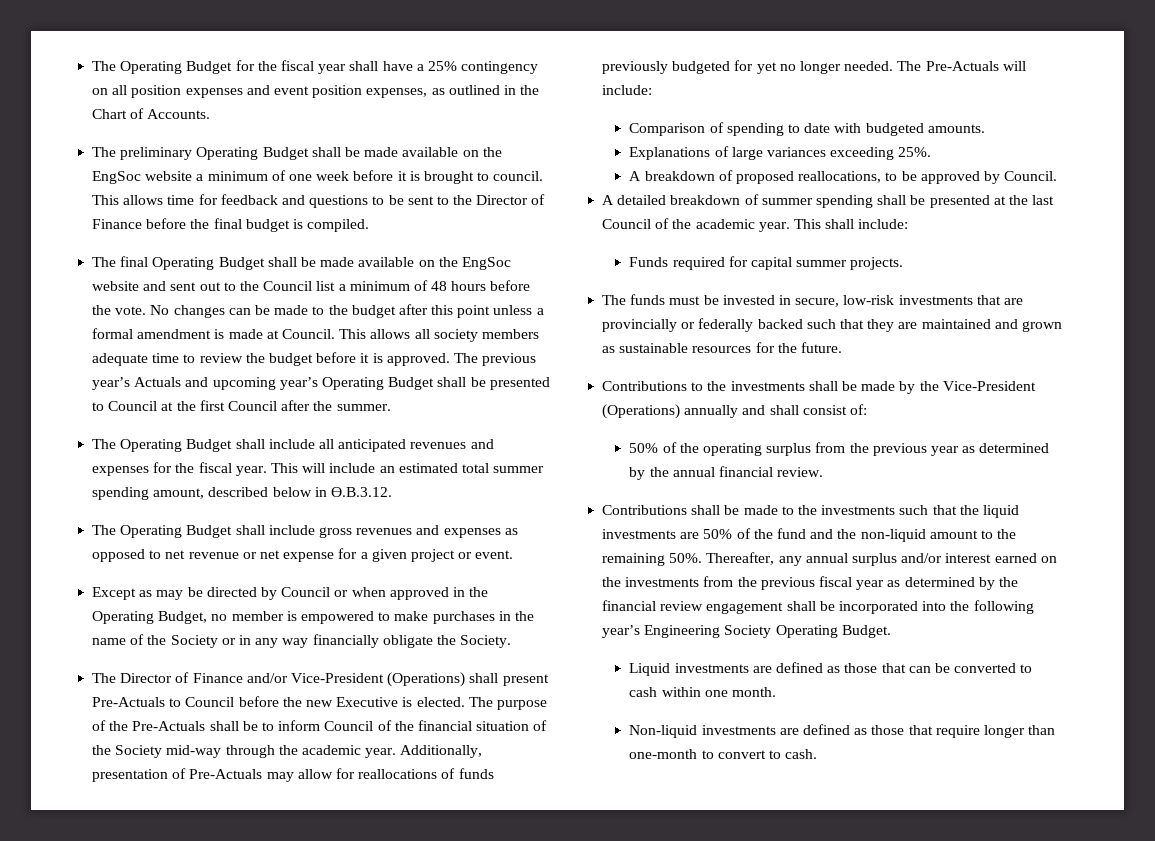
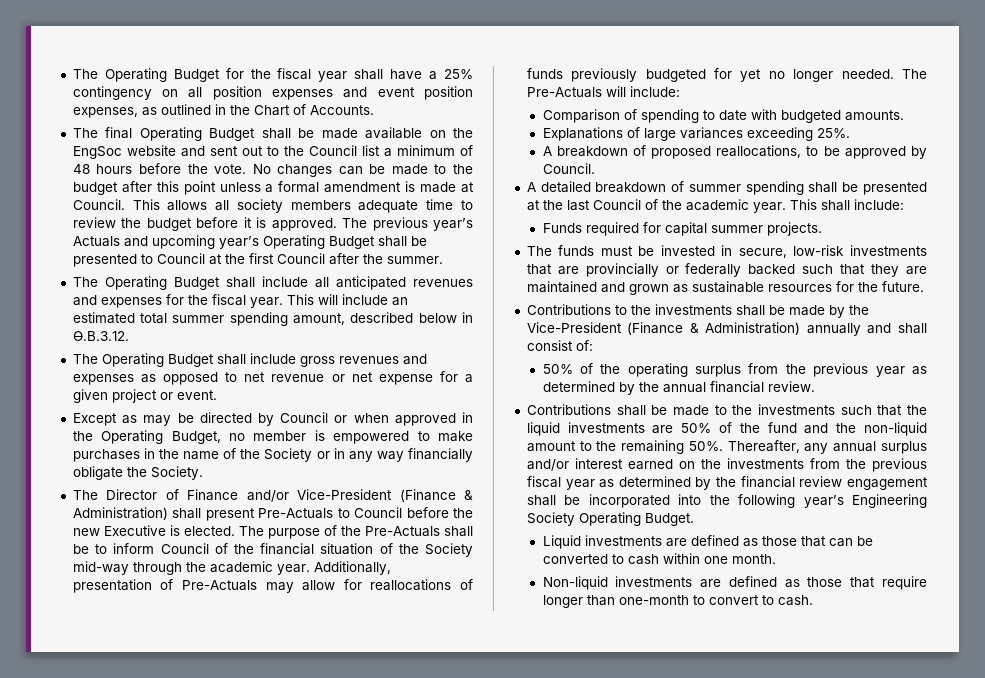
[92,147,502,160] [92,170,544,184] [92,194,546,208] [92,218,370,232] // The preliminary Operating Budget shall be made available on the EngSoc website a minimum of one week before it is brought to council. This allows time for feedback and questions to be sent to the Director of Finance before the final budget is compiled. -> (374, 110) none
[387,672,466,687] (Operations) -> [399,489,473,502] [72,507,168,520] (Finance & Administration)
[602,404,681,419] (Operations) -> [627,322,801,335] (Finance & Administration)

